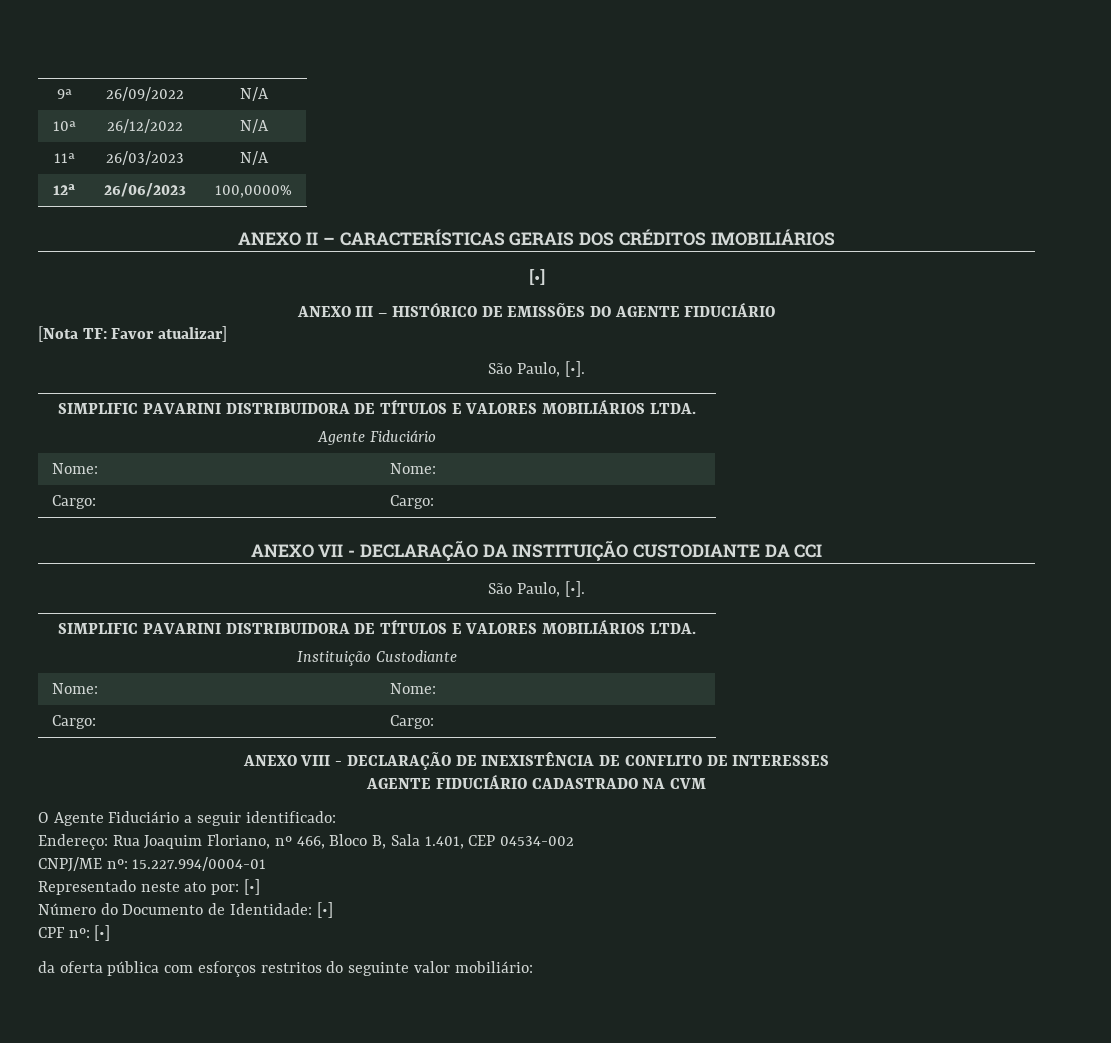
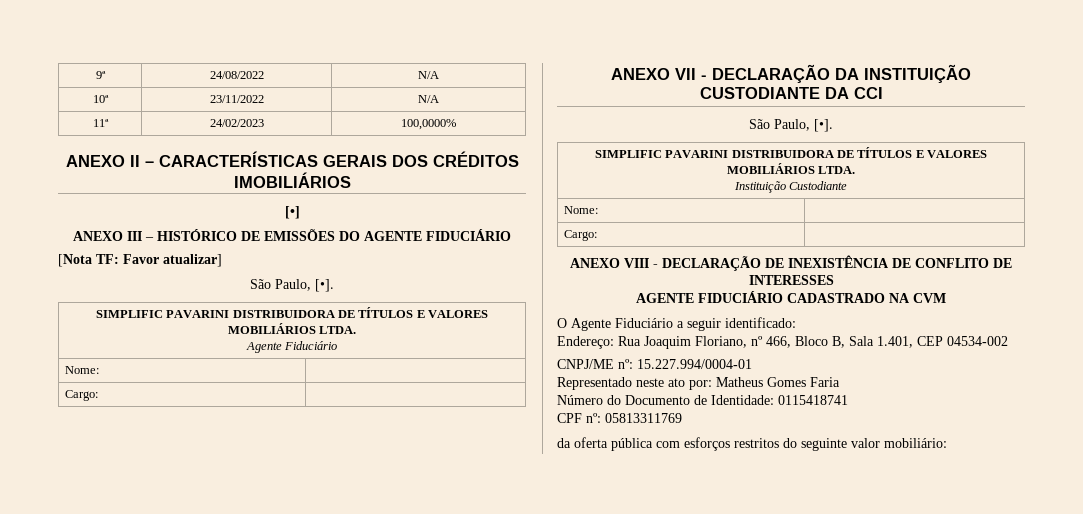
[106,87,184,101] 26/09/2022 -> [209,71,264,79] 24/08/2022
[107,119,183,133] 26/12/2022 -> [209,95,264,103] 23/11/2022
[106,151,184,165] [239,151,269,165] [53,184,75,195] [104,183,186,197] 26/03/2023 | N/A // 12ª | 26/06/2023 -> [209,119,264,127] 24/02/2023
[389,463,436,474] [51,495,96,509] [389,495,434,509] Nome: // Cargo: | Cargo: -> [65,390,99,401] // Cargo: |
[389,683,436,694] [51,715,96,729] [389,715,434,729] Nome: // Cargo: | Cargo: -> [564,230,598,241] // Cargo: |
[243,879,260,895] [•] -> [716,377,840,387] Matheus Gomes Faria
[316,902,333,918] [•] -> [778,395,848,405] 0115418741
[94,925,111,941] [•] -> [605,413,682,423] 05813311769

